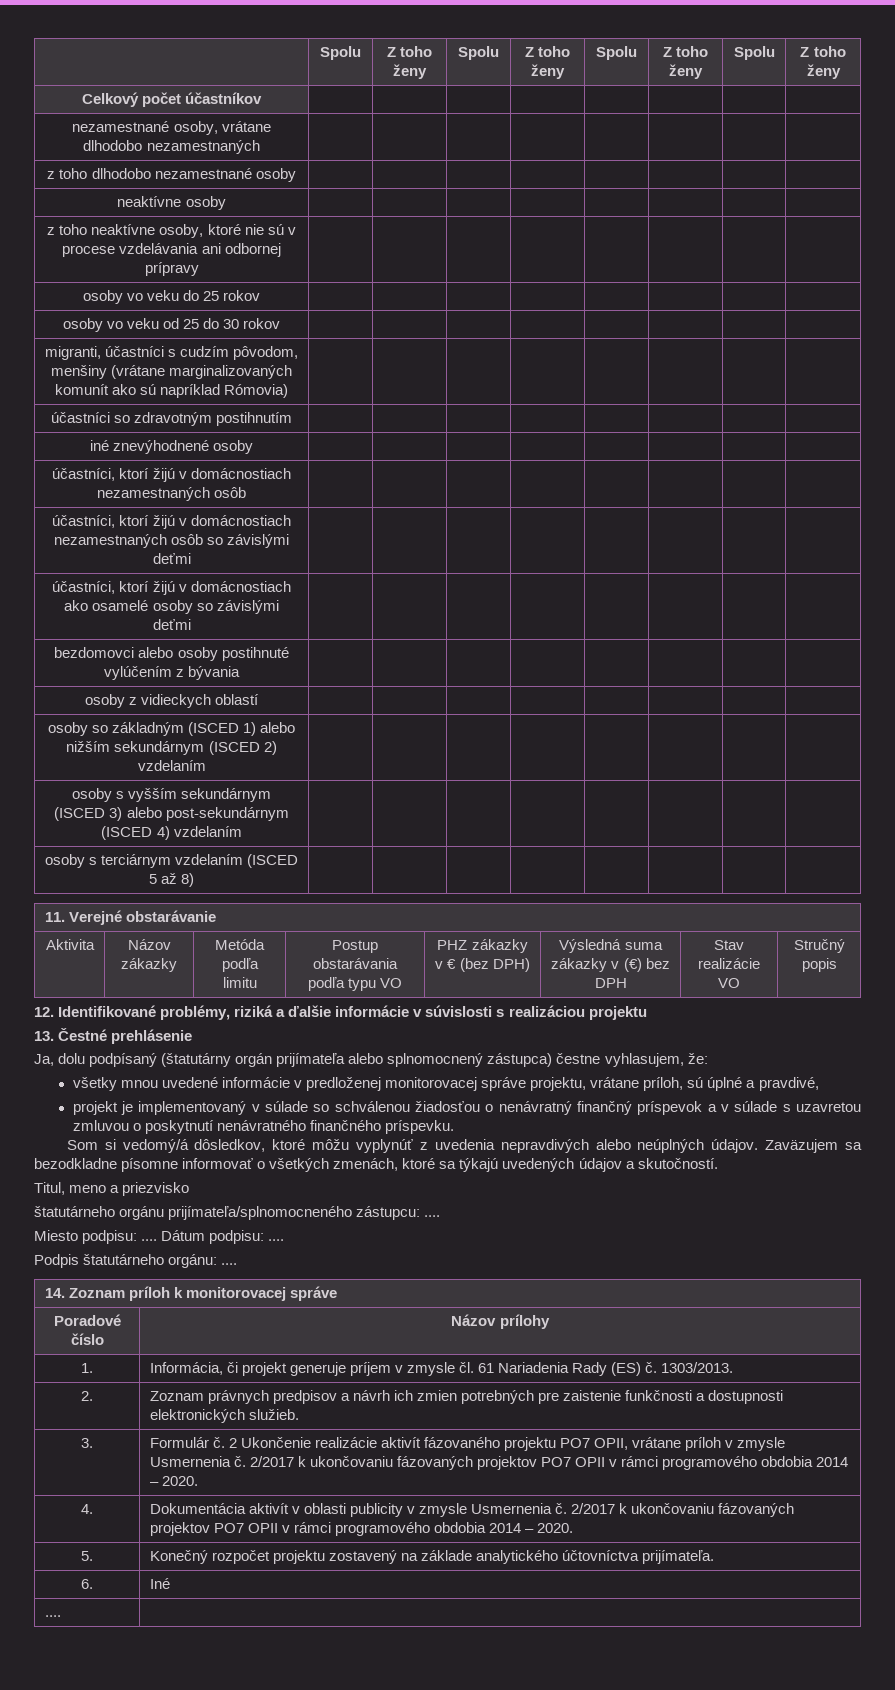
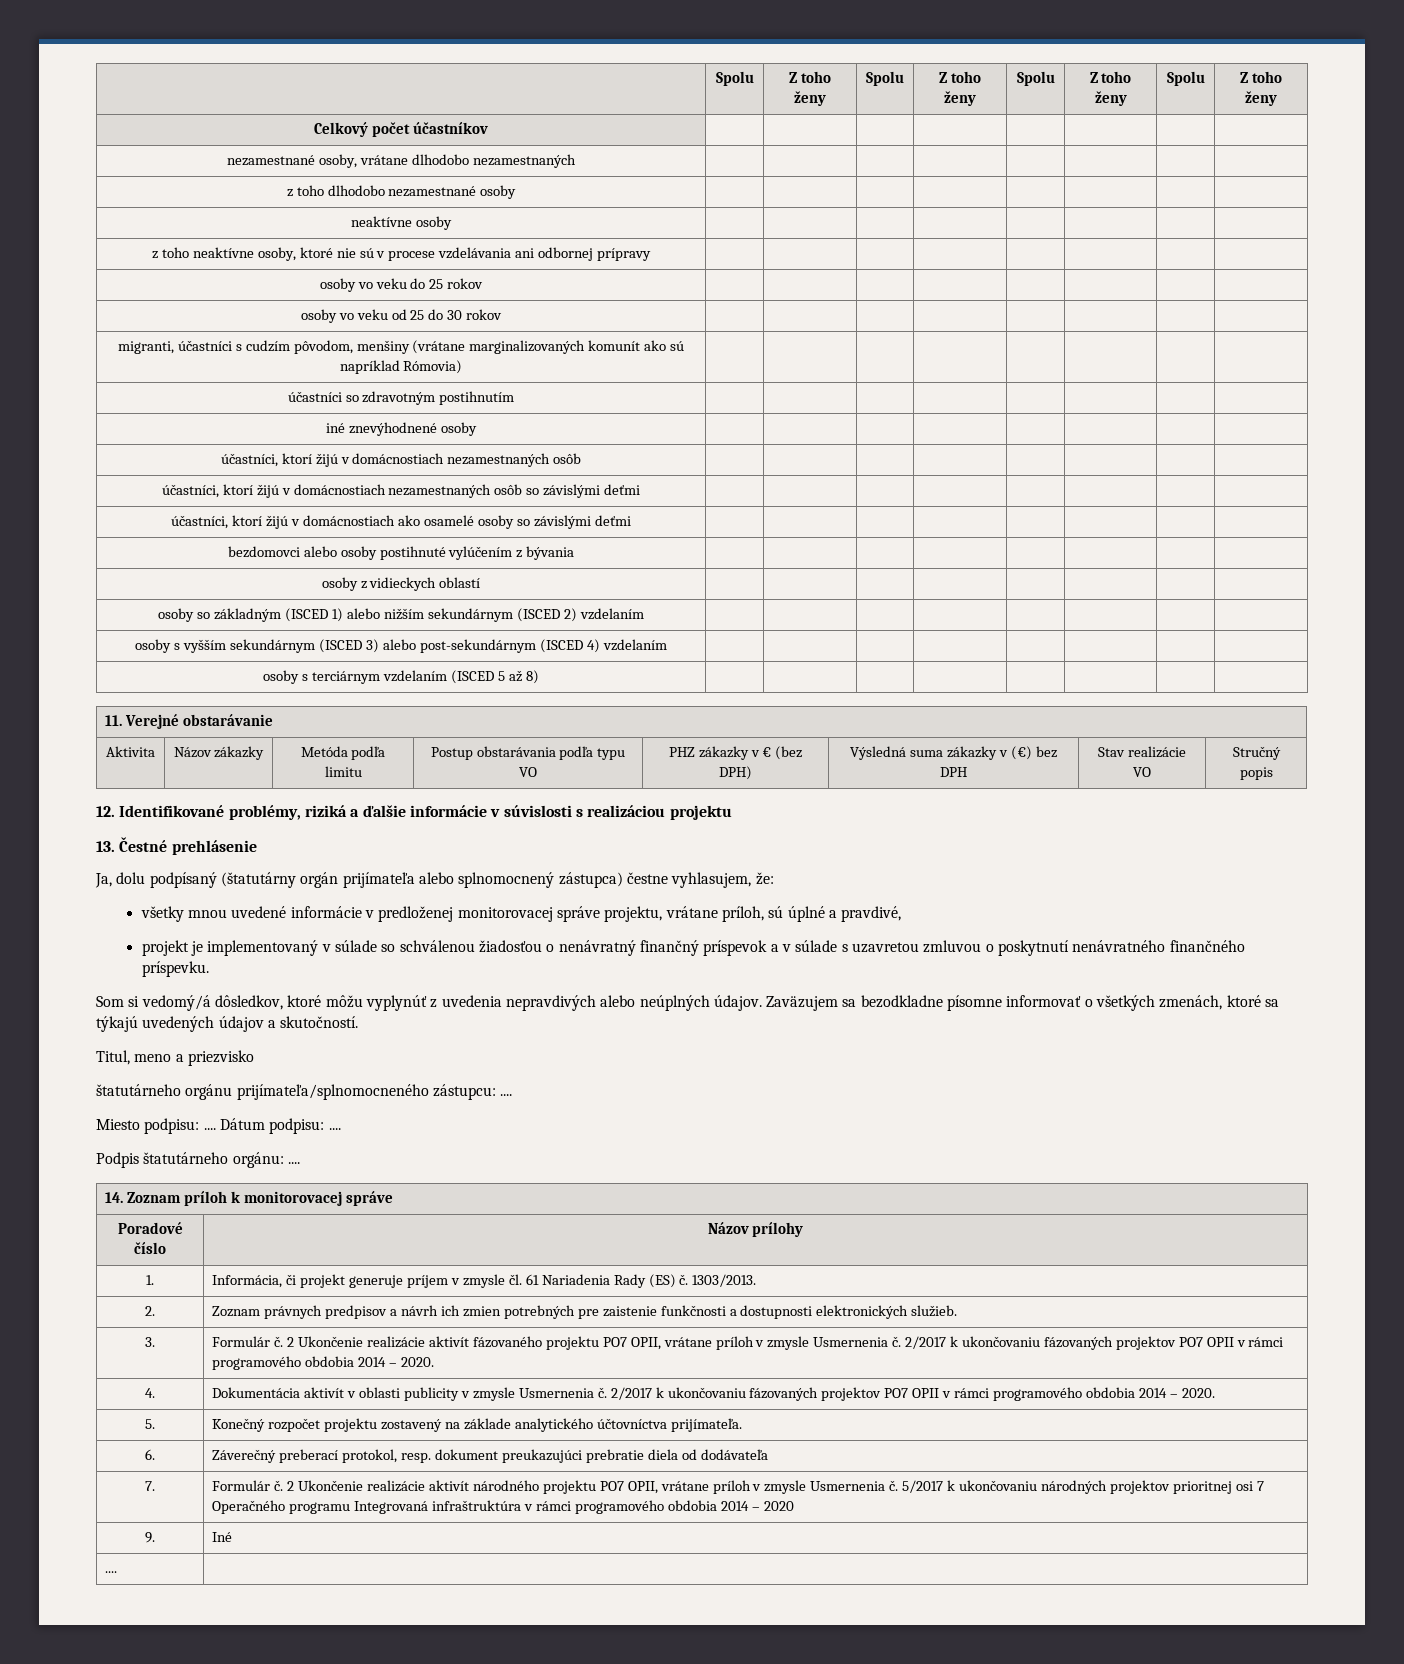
(93, 1584) none -> [212,1449,768,1463] [145,1481,155,1491] [212,1480,1264,1494] [212,1500,794,1514] [145,1532,155,1543] | Záverečný preberací protokol, resp. dokument preukazujúci prebratie diela od dodávateľa // 7. | Formulár č. 2 Ukončenie realizácie aktivít národného projektu PO7 OPII, vrátane príloh v zmysle Usmernenia č. 5/2017 k ukončovaniu národných projektov prioritnej osi 7 Operačného programu Integrovaná infraštruktúra v rámci programového obdobia 2014 – 2020 // 9.

